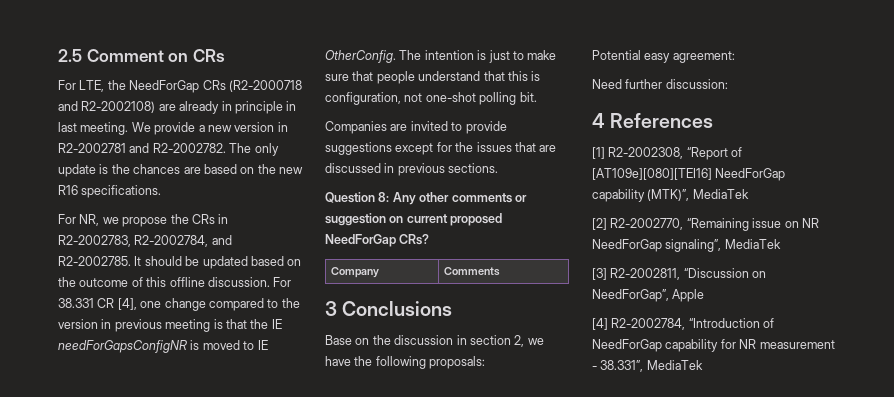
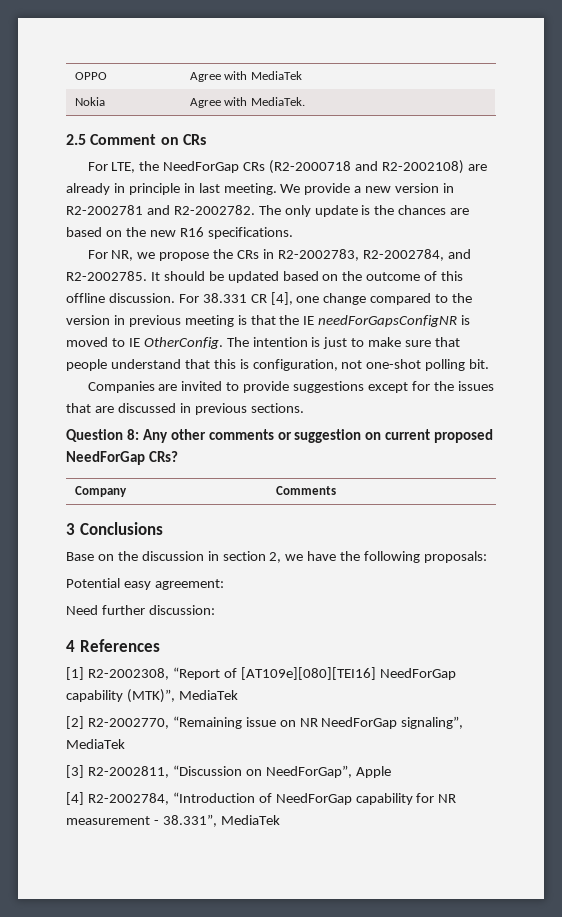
(58, 55) none -> [74,72,107,80] [189,71,302,82] [74,97,105,106] [189,97,305,108] OPPO | Agree with MediaTek // Nokia | Agree with MediaTek. //

